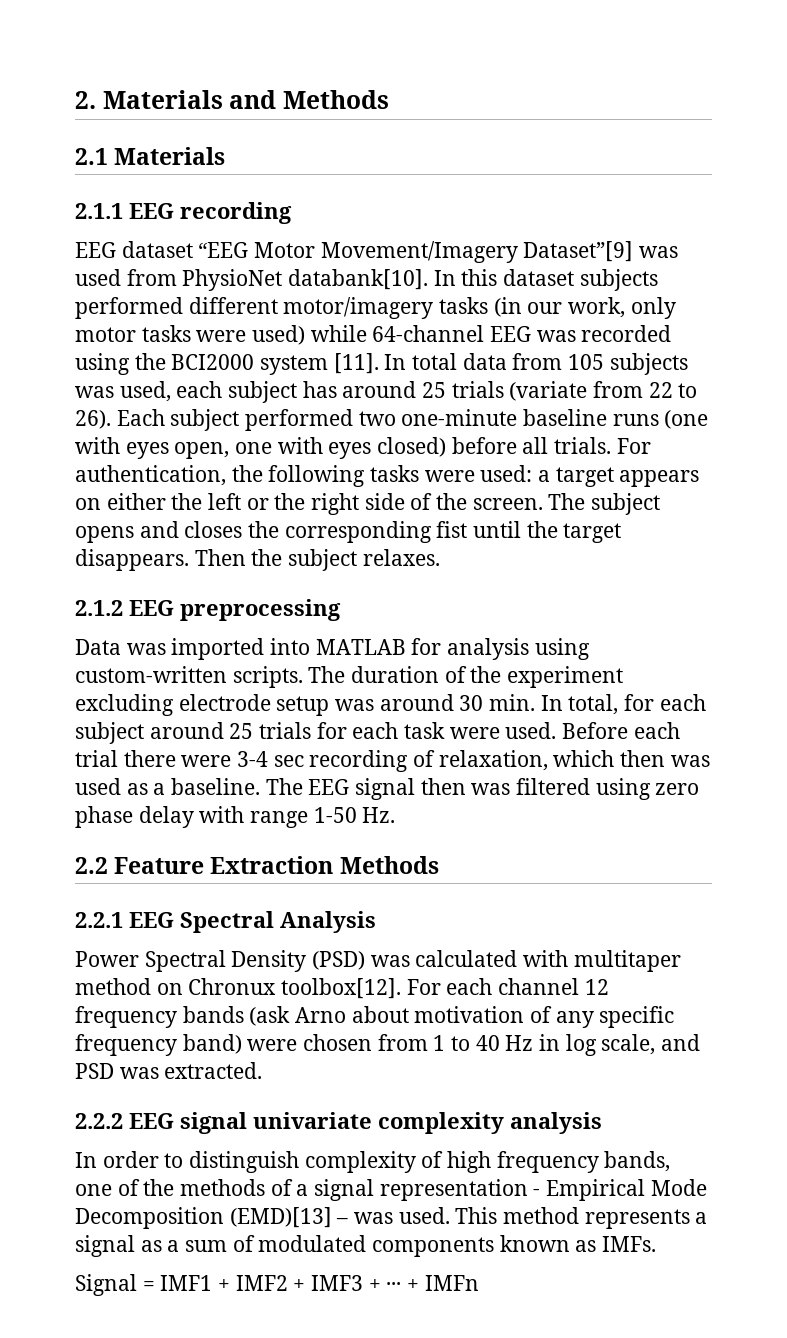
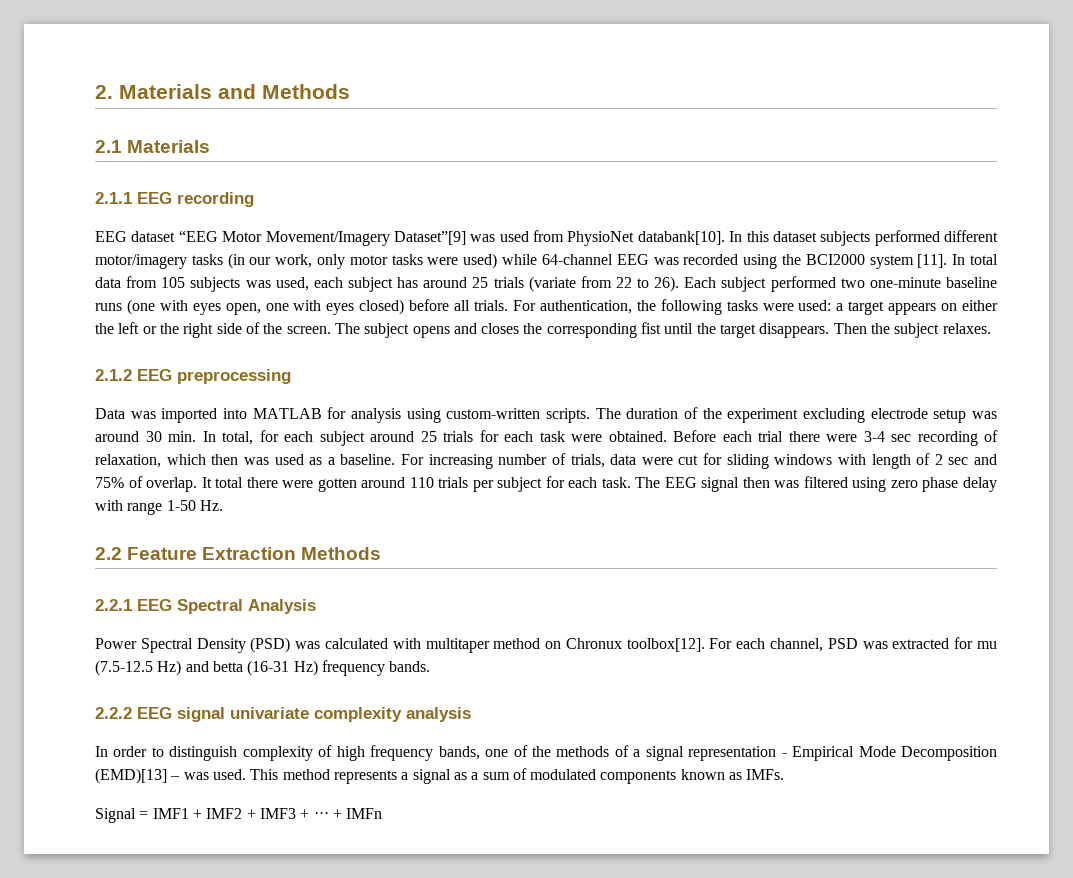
[505,722,557,739] used. -> [608,431,667,442] obtained.
(261, 786) none -> [401,453,997,469] [95,476,631,492] For increasing number of trials, data were cut for sliding windows with length of 2 sec and 75% of overlap. It total there were gotten around 110 trials per subject for each task.
[498,978,609,995] [75,1006,675,1028] [75,1034,701,1056] [75,1062,263,1079] channel 12 frequency bands (ask Arno about motivation of any specific frequency band) were chosen from 1 to 40 Hz in log scale, and PSD was extracted. -> [770,637,997,652] [95,660,431,676] channel, PSD was extracted for mu (7.5-12.5 Hz) and betta (16-31 Hz) frequency bands.

